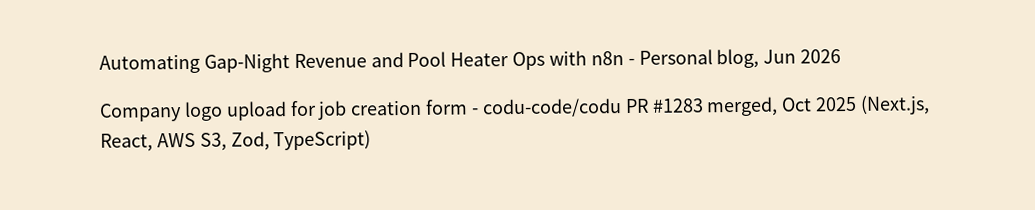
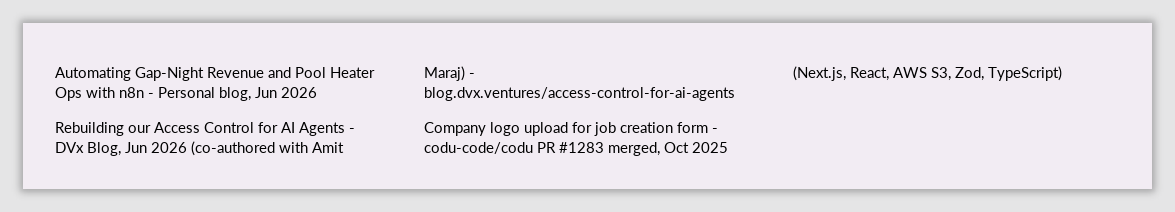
(842, 56) none -> [55,122,355,136] [55,141,344,156] [424,66,475,81] [424,87,735,101] // Rebuilding our Access Control for AI Agents - DVx Blog, Jun 2026 (co-authored with Amit Maraj) - blog.dvx.ventures/access-control-for-ai-agents

